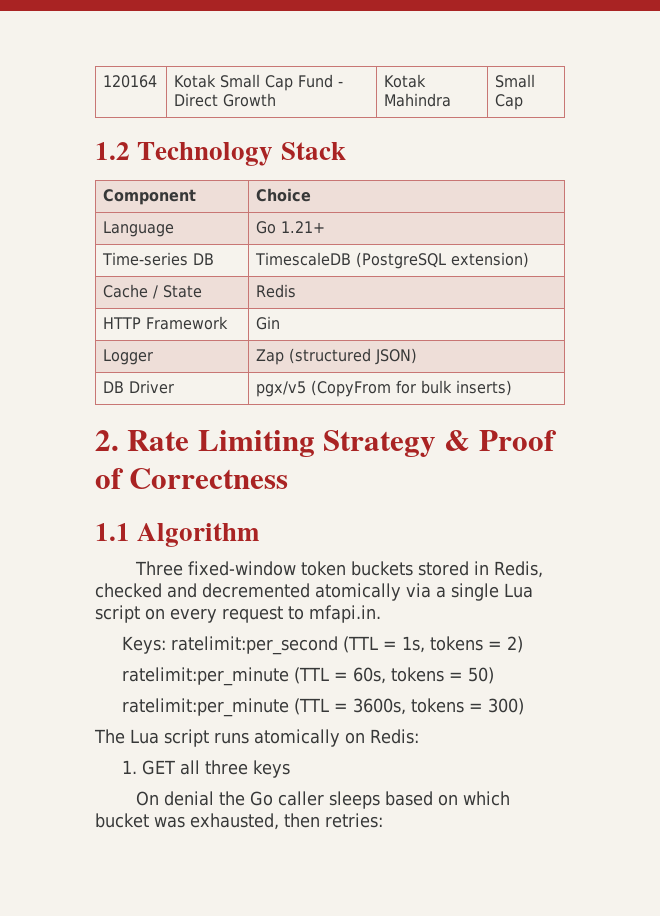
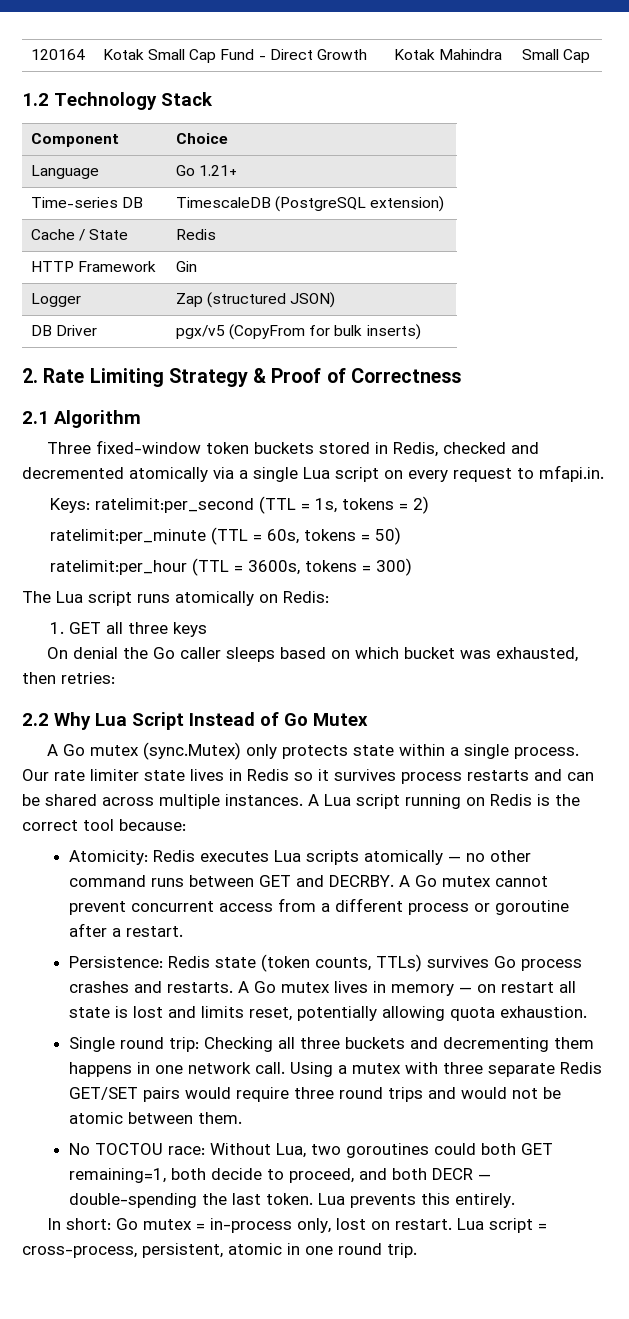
[95,523,130,541] 1.1 -> [22,411,49,424] 2.1
[121,698,289,717] ratelimit:per_minute -> [50,560,188,575] ratelimit:per_hour
(383, 820) none -> [22,712,368,730] [46,742,579,760] [22,769,594,784] [22,794,580,809] [22,819,186,831] [68,850,531,865] [68,875,548,887] [68,898,569,915] [68,923,183,937] [68,954,582,972] [68,981,576,996] [68,1006,587,1021] [68,1037,594,1052] [68,1062,602,1077] [68,1087,561,1102] [68,1112,242,1124] [68,1143,553,1158] [68,1168,491,1183] [68,1193,515,1208] [46,1218,547,1233] [22,1243,417,1258] // 2.2 Why Lua Script Instead of Go Mutex // A Go mutex (sync.Mutex) only protects state within a single process. Our rate limiter state lives in Redis so it survives process restarts and can be shared across multiple instances. A Lua script running on Redis is the correct tool because: // Atomicity: Redis executes Lua scripts atomically — no other command runs between GET and DECRBY. A Go mutex cannot prevent concurrent access from a different process or goroutine after a restart. // Persistence: Redis state (token counts, TTLs) survives Go process crashes and restarts. A Go mutex lives in memory — on restart all state is lost and limits reset, potentially allowing quota exhaustion. // Single round trip: Checking all three buckets and decrementing them happens in one network call. Using a mutex with three separate Redis GET/SET pairs would require three round trips and would not be atomic between them. // No TOCTOU race: Without Lua, two goroutines could both GET remaining=1, both decide to proceed, and both DECR — double-spending the last token. Lua prevents this entirely. // In short: Go mutex = in-process only, lost on restart. Lua script = cross-process, persistent, atomic in one round trip.

